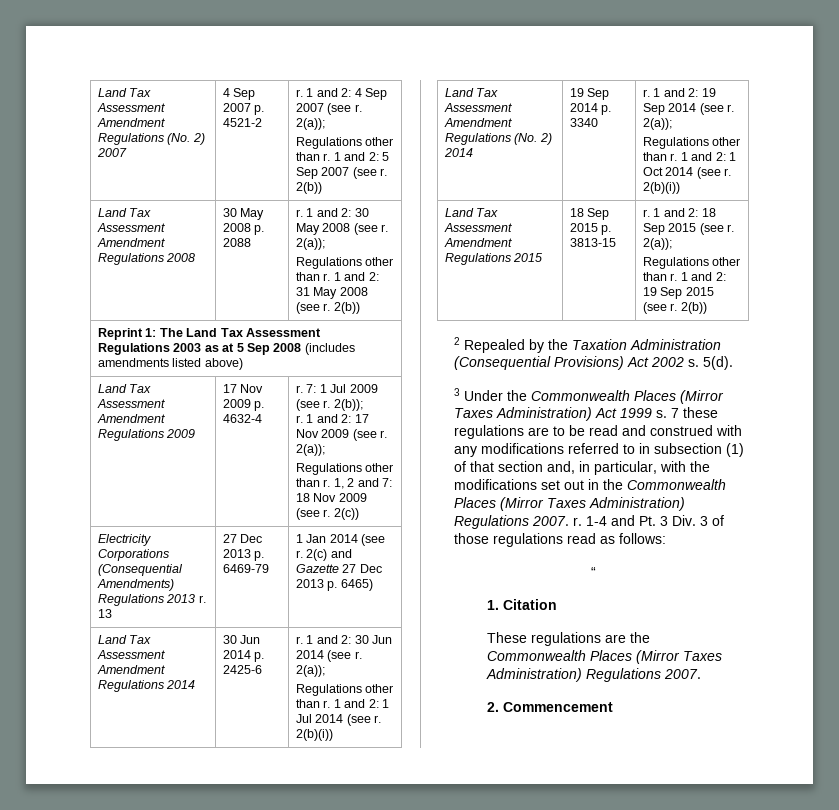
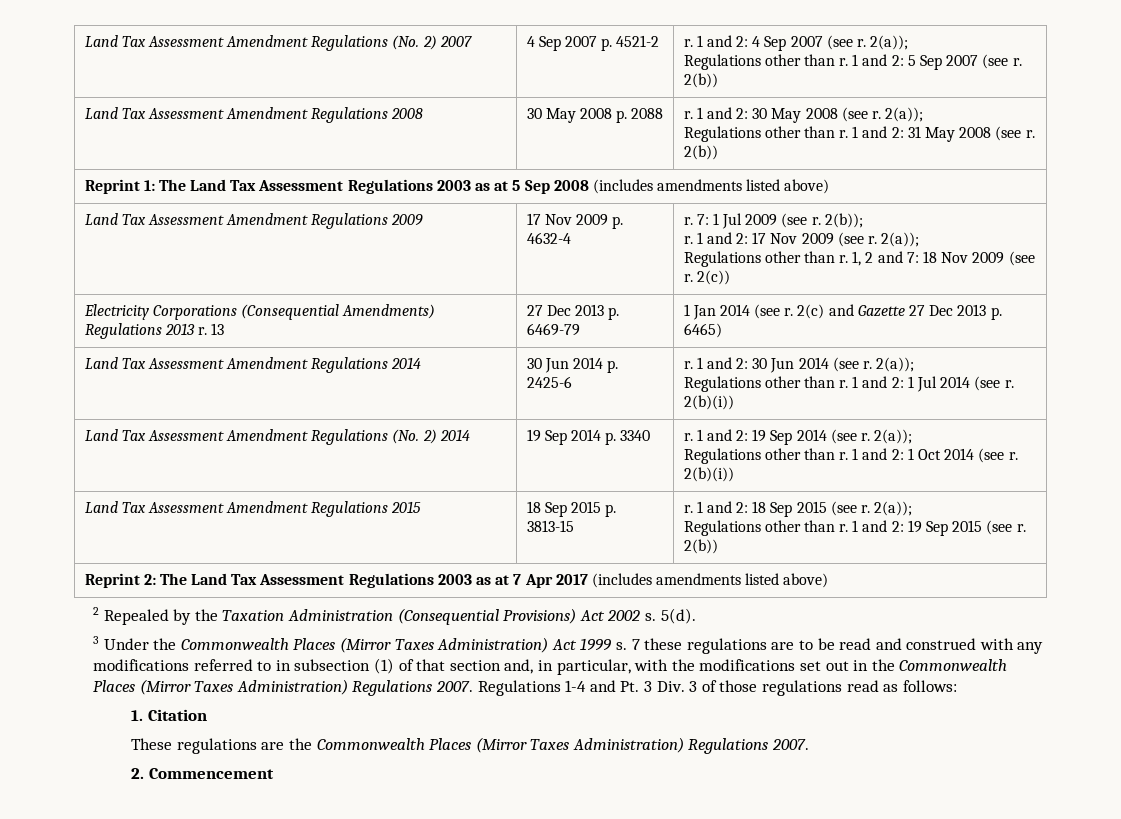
(707, 308) none -> [84,573,829,588] // Reprint 2: The Land Tax Assessment Regulations 2003 as at 7 Apr 2017 (includes amendments listed above)
[572,517,582,526] r. -> [477,680,561,696] Regulations
[590,567,596,577] // “ -> (957, 686) none

